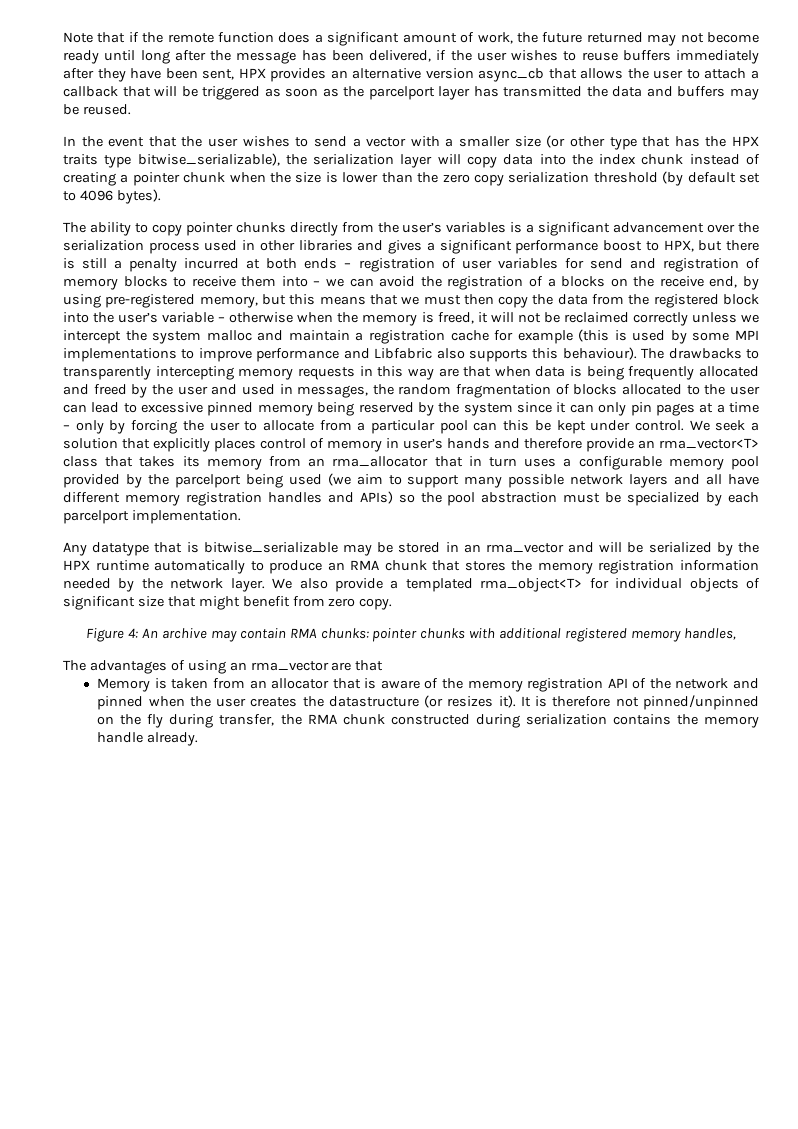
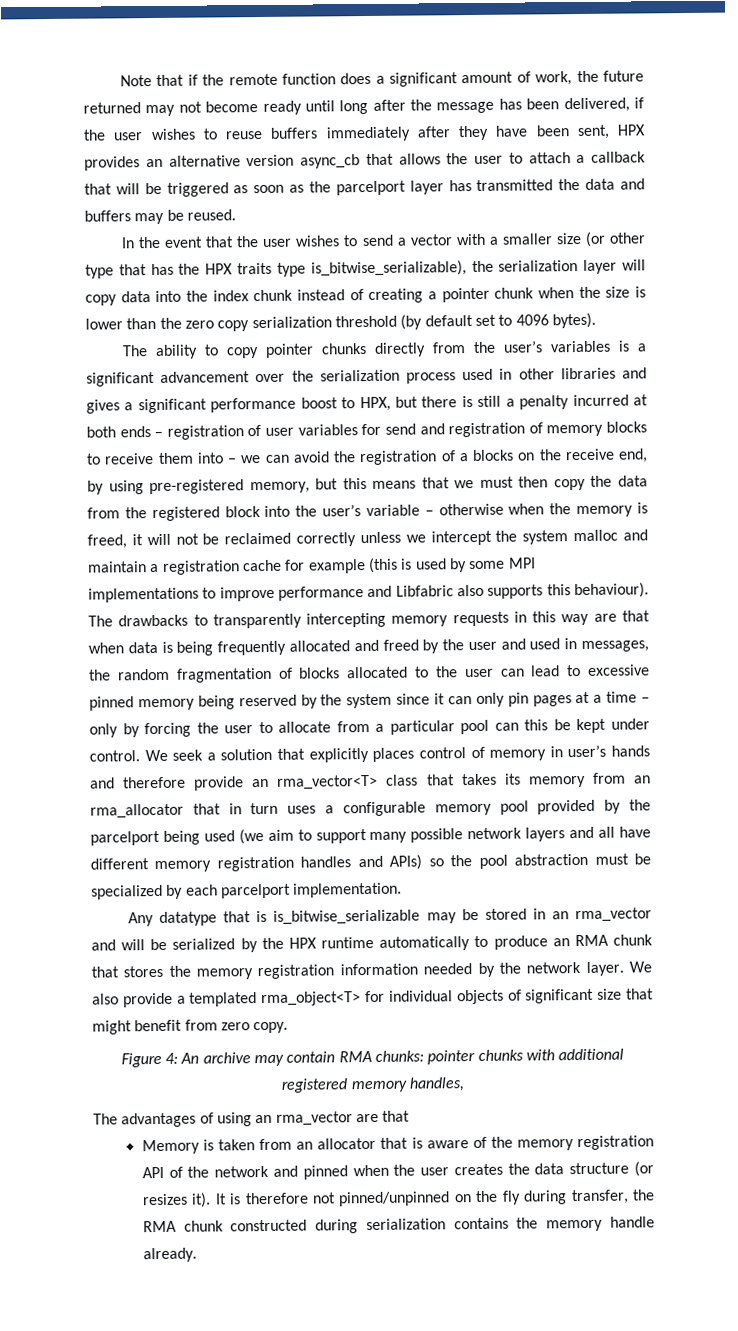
[137,153,280,166] bitwise_serializable), -> [310,260,467,277] is_bitwise_serializable),
[203,542,338,553] bitwise_serializable -> [273,909,421,925] is_bitwise_serializable
[328,696,419,707] datastructure -> [534,1162,630,1175] data structure

